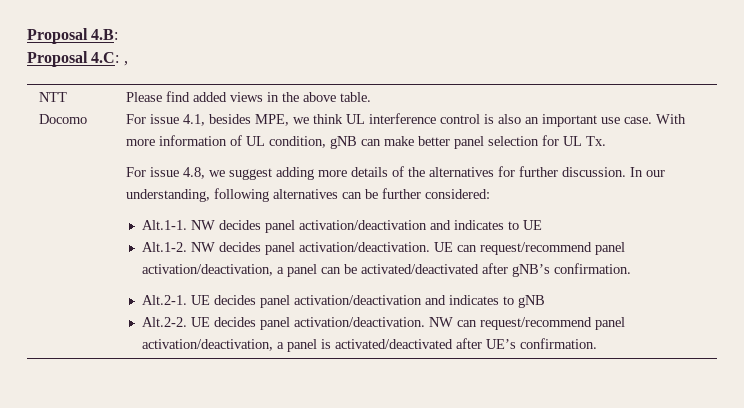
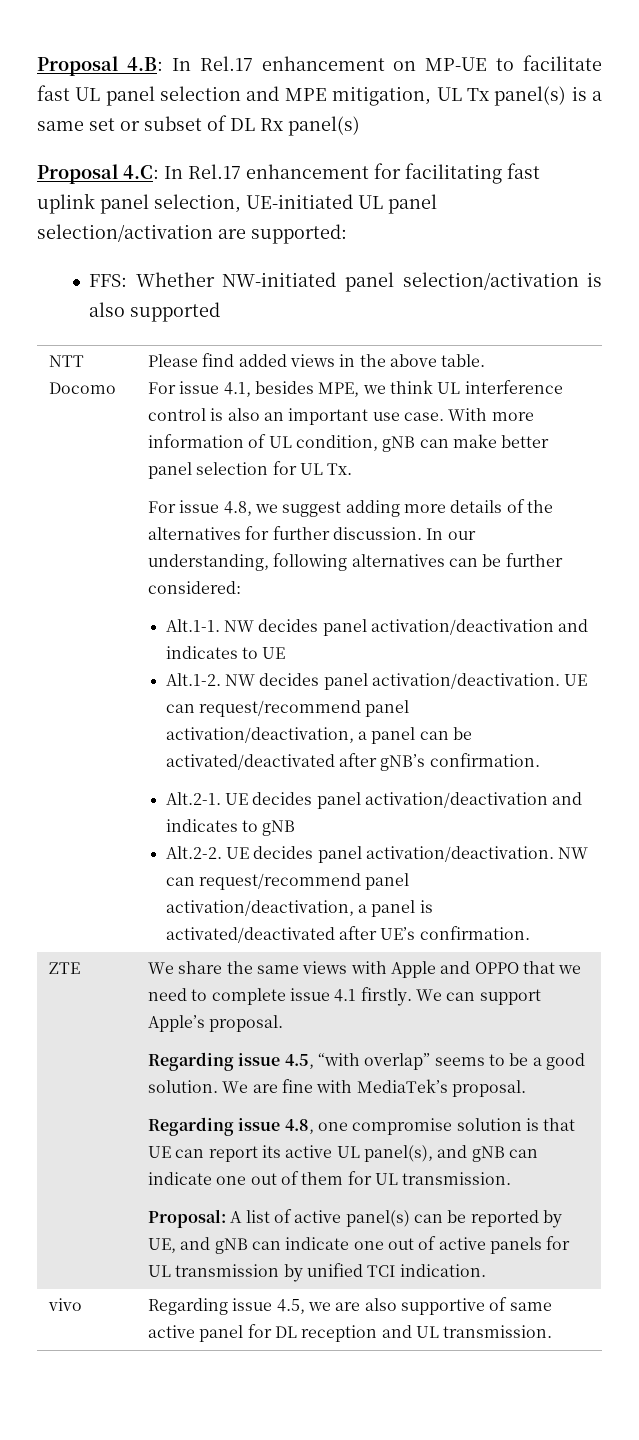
[27,51,128,67] // Proposal 4.C: , -> [171,55,602,71] [37,85,602,106] [37,115,360,136] [37,163,540,184] [37,193,437,214] [37,224,347,244] [89,272,602,292] [89,302,221,322] In Rel.17 enhancement on MP-UE to facilitate fast UL panel selection and MPE mitigation, UL Tx panel(s) is a same set or subset of DL Rx panel(s) // Proposal 4.C: In Rel.17 enhancement for facilitating fast uplink panel selection, UE-initiated UL panel selection/activation are supported: // FFS: Whether NW-initiated panel selection/activation is also supported
(597, 343) none -> [49,962,81,974] [148,961,582,978] [148,987,541,1006] [148,1015,284,1032] [148,1052,585,1071] [148,1079,526,1097] [148,1117,576,1136] [148,1145,538,1162] [148,1171,512,1185] [148,1209,562,1228] [148,1236,571,1254] [148,1263,486,1282] [48,1298,83,1311] [148,1297,552,1315] [148,1324,553,1342] // ZTE | We share the same views with Apple and OPPO that we need to complete issue 4.1 firstly. We can support Apple’s proposal. // Regarding issue 4.5, “with overlap” seems to be a good solution. We are fine with MediaTek’s proposal. // Regarding issue 4.8, one compromise solution is that UE can report its active UL panel(s), and gNB can indicate one out of them for UL transmission. // Proposal: A list of active panel(s) can be reported by UE, and gNB can indicate one out of active panels for UL transmission by unified TCI indication. // vivo | Regarding issue 4.5, we are also supportive of same active panel for DL reception and UL transmission.

